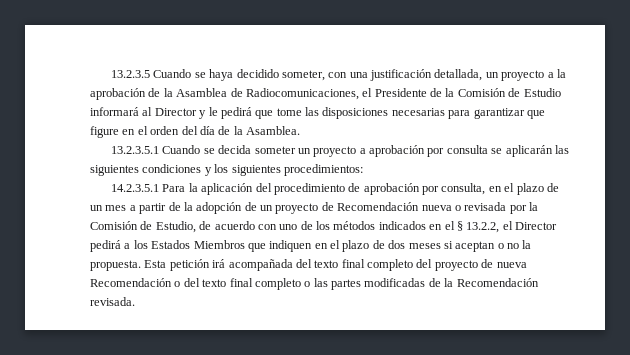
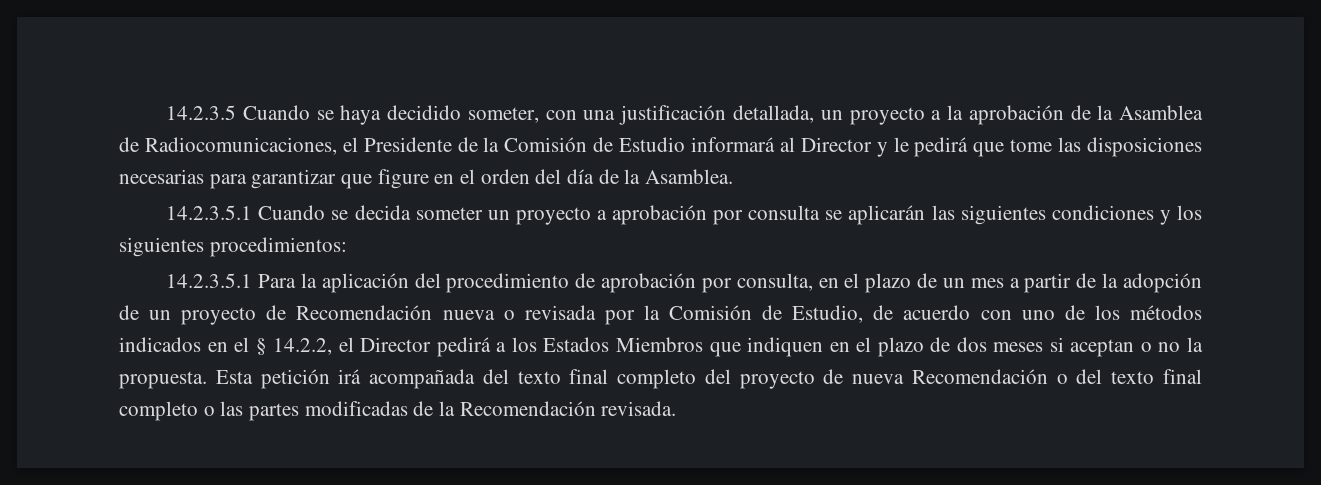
[111,70,151,78] 13.2.3.5 -> [166,105,237,120] 14.2.3.5
[111,146,160,154] 13.2.3.5.1 -> [166,205,253,220] 14.2.3.5.1
[466,222,500,233] 13.2.2, -> [273,338,333,355] 14.2.2,

